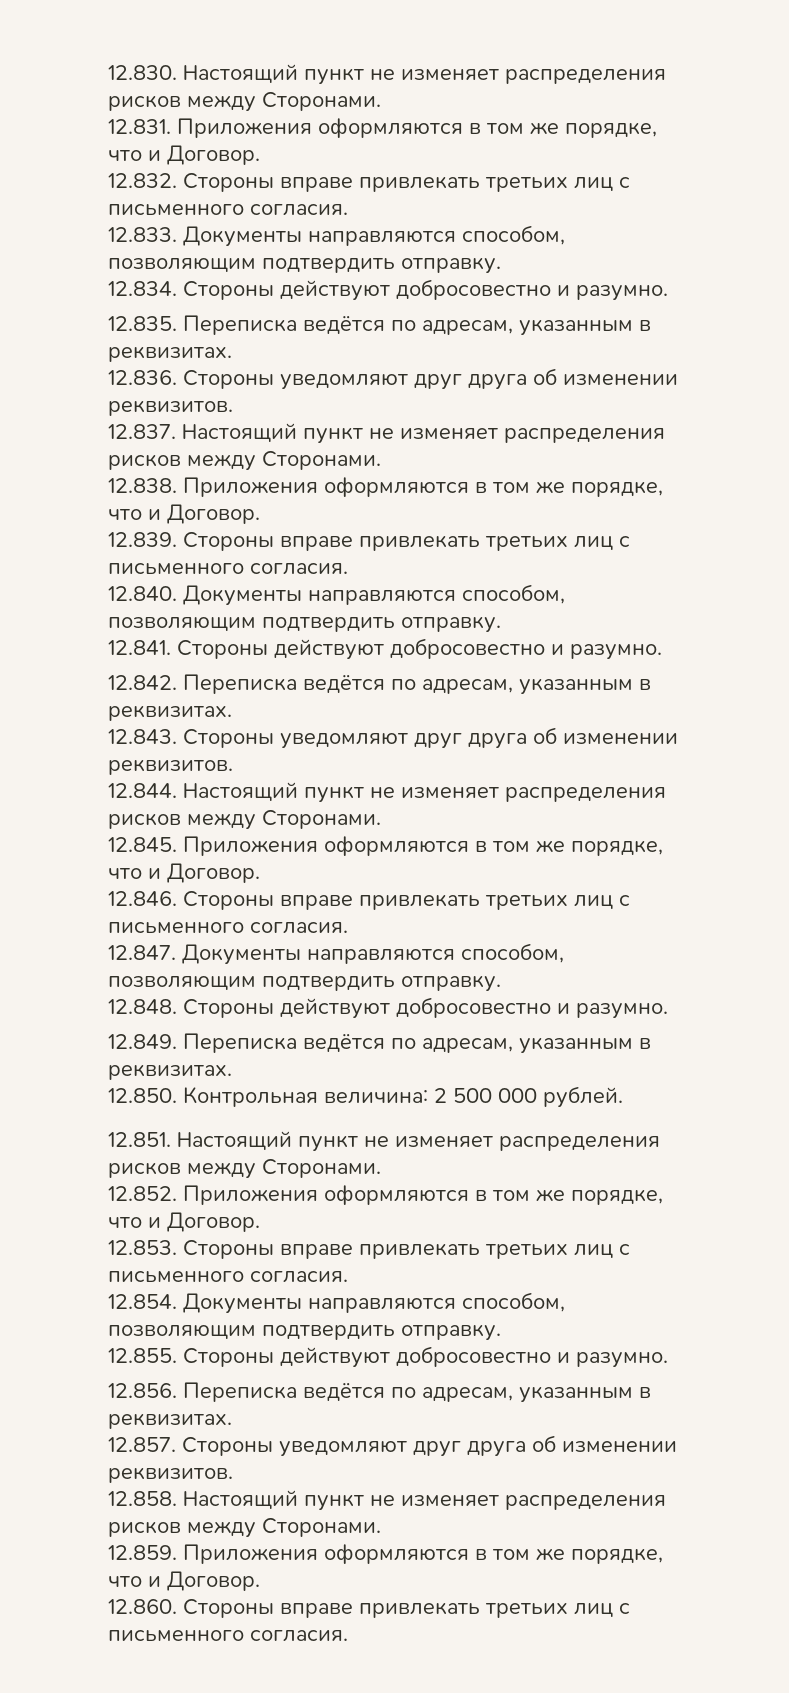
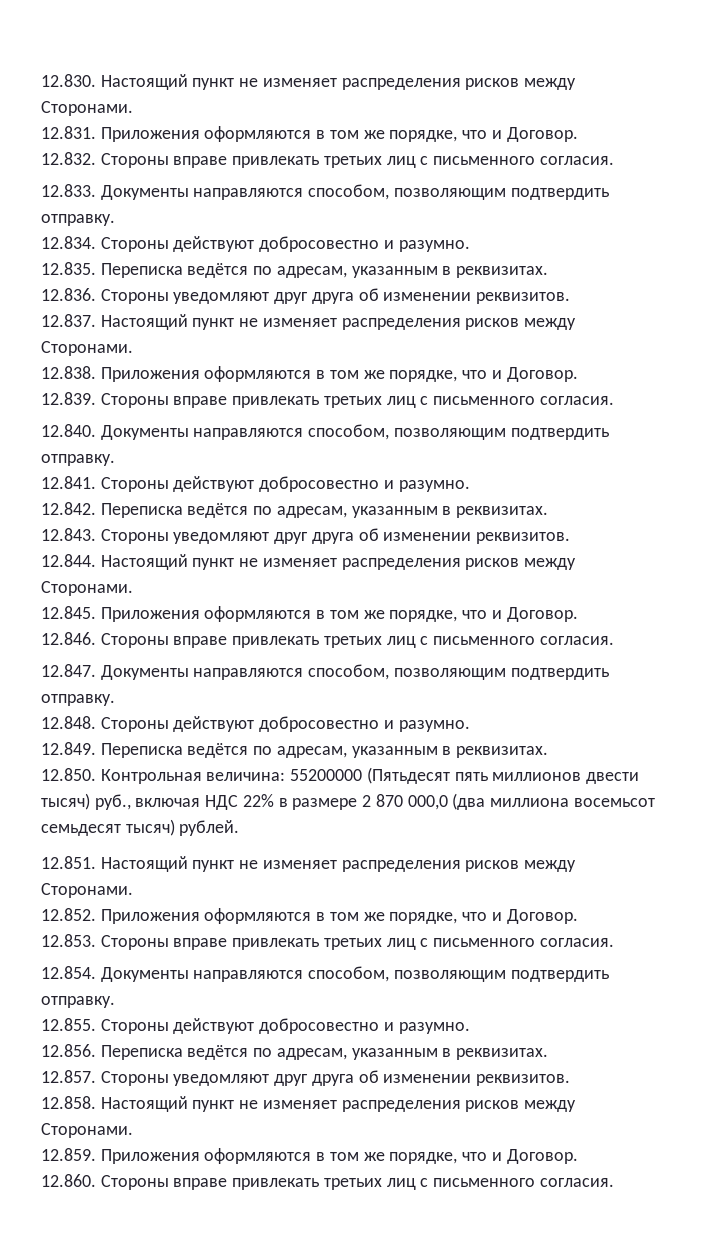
[434,1088,537,1103] 2 500 000 -> [290,767,640,784] [41,793,655,810] [41,819,175,836] 55200000 (Пятьдесят пять миллионов двести тысяч) руб., включая НДС 22% в размере 2 870 000,0 (два миллиона восемьсот семьдесят тысяч)

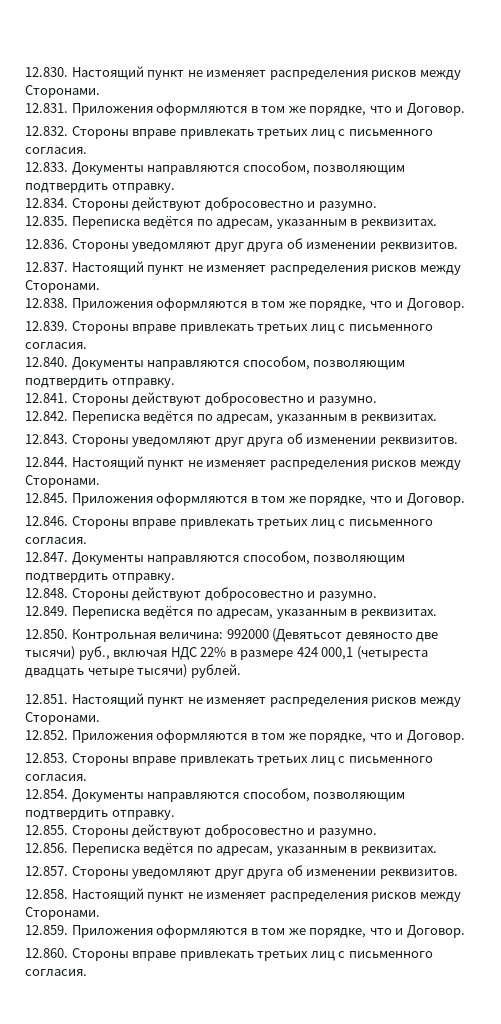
[290,767,640,784] [41,793,90,810] 55200000 (Пятьдесят пять миллионов двести тысяч) -> [226,628,439,642] [25,646,75,660] 992000 (Девятьсот девяносто две тысячи)
[362,793,655,810] [41,819,175,836] 2 870 000,0 (два миллиона восемьсот семьдесят тысяч) -> [296,646,428,660] [25,664,188,678] 424 000,1 (четыреста двадцать четыре тысячи)

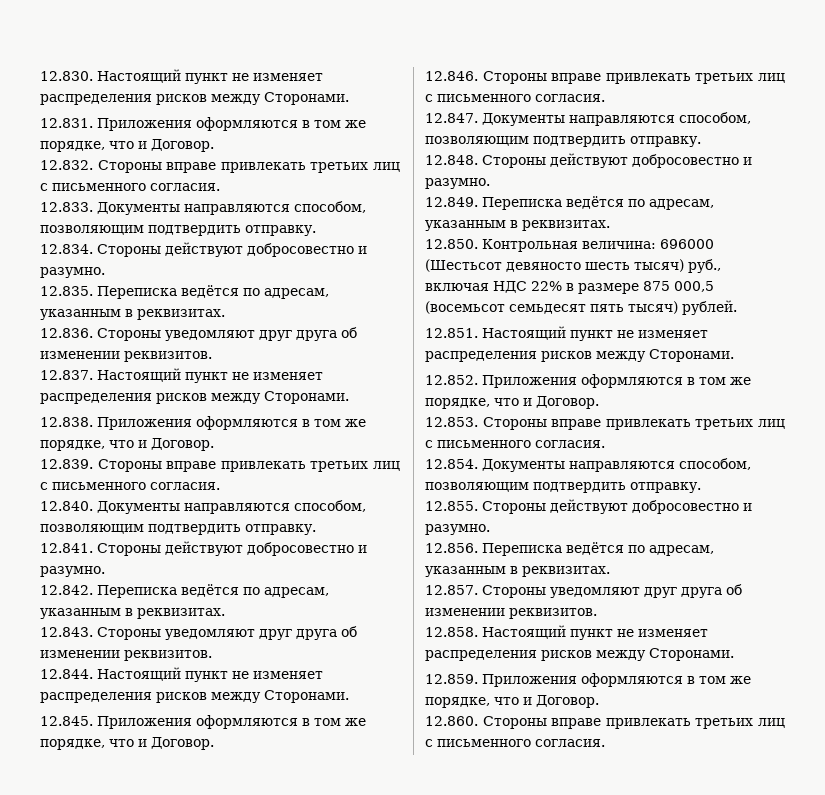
[226,628,439,642] [25,646,75,660] 992000 (Девятьсот девяносто две тысячи) -> [660,239,714,249] [425,259,684,272] 696000 (Шестьсот девяносто шесть тысяч)
[296,646,428,660] [25,664,188,678] 424 000,1 (четыреста двадцать четыре тысячи) -> [643,281,714,292] [425,301,678,314] 875 000,5 (восемьсот семьдесят пять тысяч)

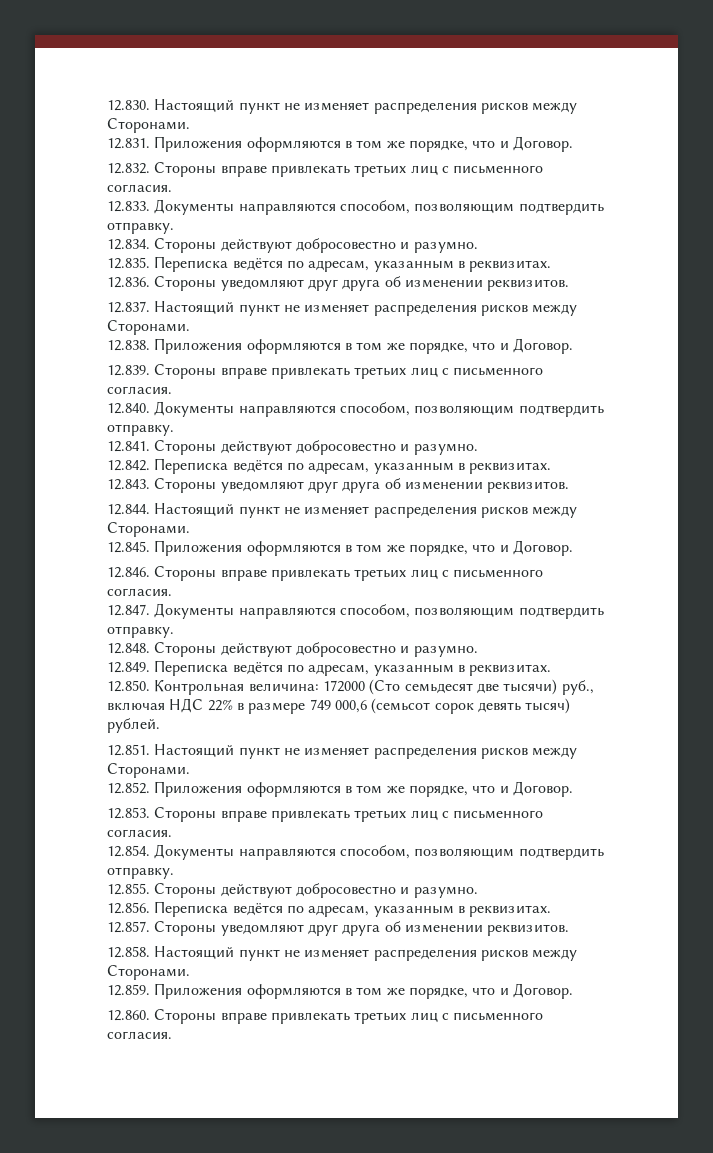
[660,239,714,249] [425,259,684,272] 696000 (Шестьсот девяносто шесть тысяч) -> [322,679,558,695] 172000 (Сто семьдесят две тысячи)
[643,281,714,292] [425,301,624,314] 875 000,5 (восемьсот семьдесят пять -> [309,698,521,714] 749 000,6 (семьсот сорок девять

